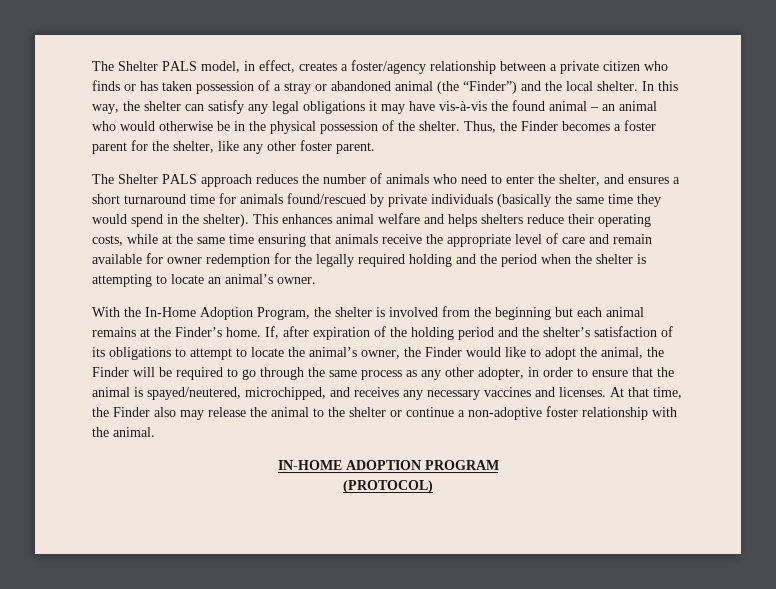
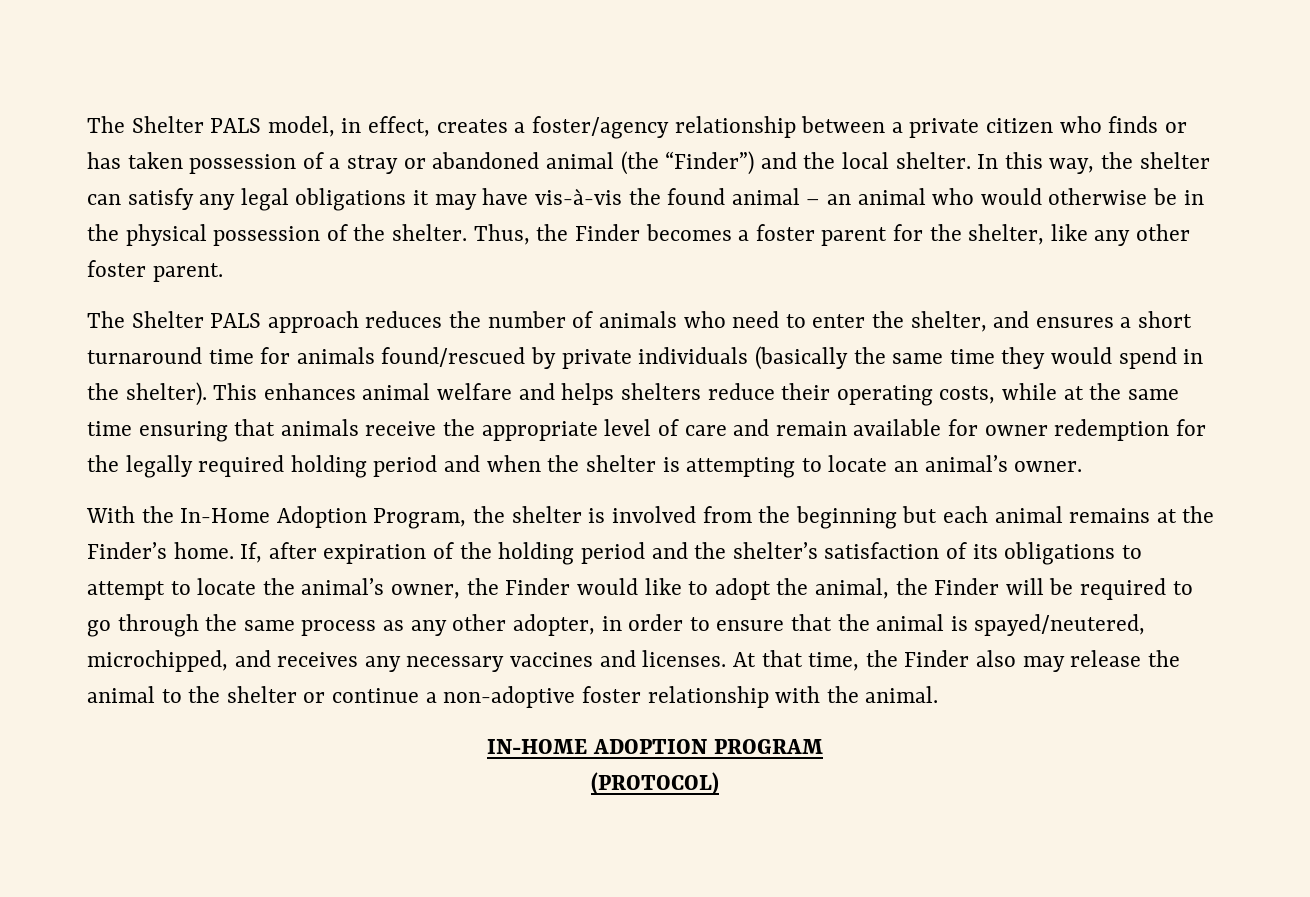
[456,254,537,267] and the period -> [373,455,481,477] period and

